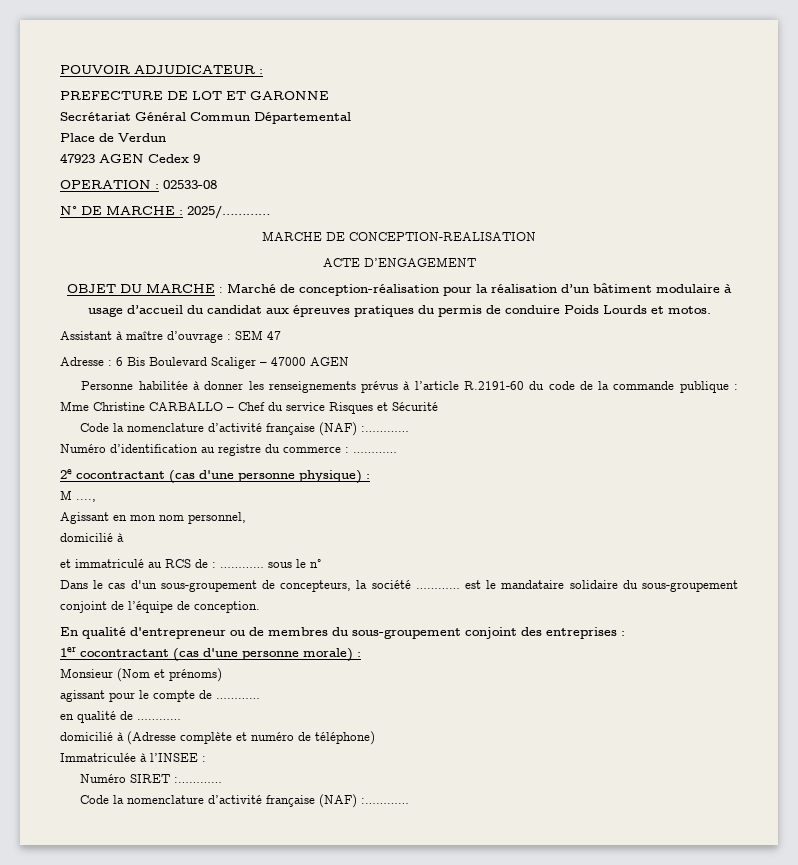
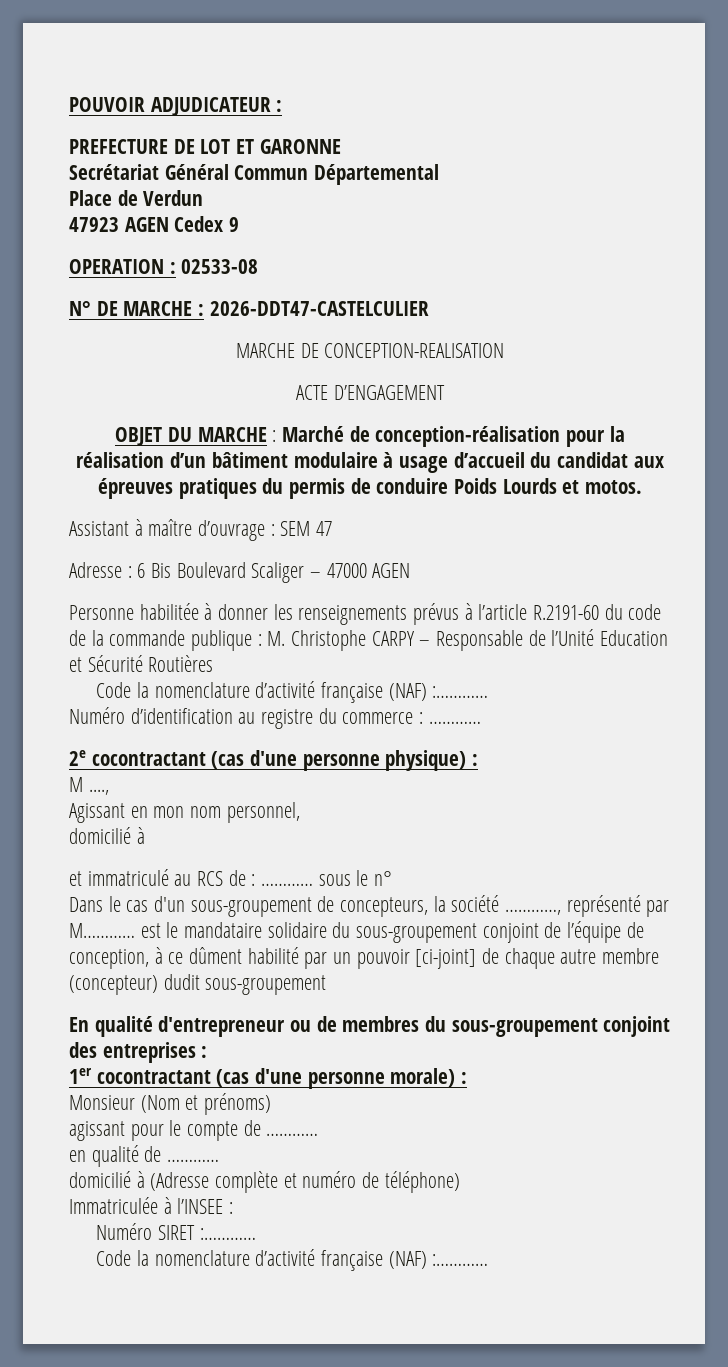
[187,205,270,219] 2025/………… -> [209,301,429,316] 2026-DDT47-CASTELCULIER
[60,401,373,414] Mme Christine CARBALLO – Chef du service Risques -> [267,629,669,651] M. Christophe CARPY – Responsable de l’Unité Education
(438, 406) none -> [148,655,214,672] Routières
[415,588,460,589] ………… -> [505,895,670,917] [69,923,135,938] …………, représenté par M…………
[194,601,260,613] conception. -> [69,947,660,969] [69,974,327,995] conception, à ce dûment habilité par un pouvoir [ci-joint] de chaque autre membre (concepteur) dudit sous-groupement

